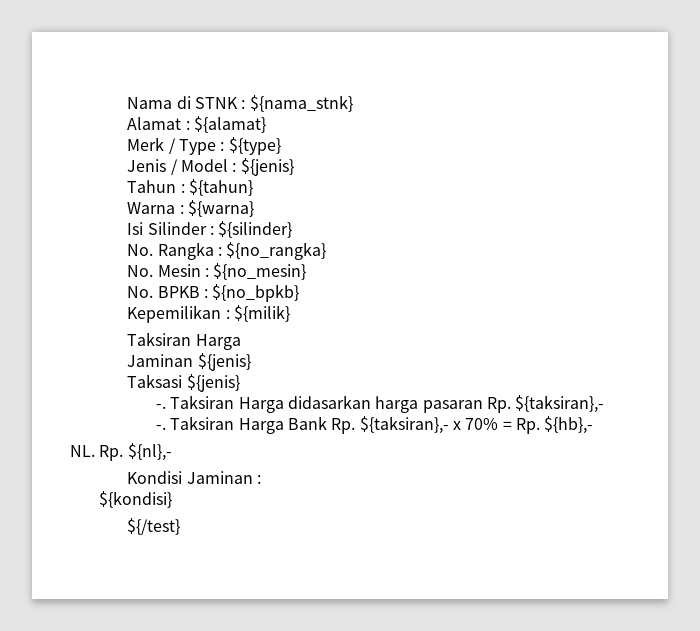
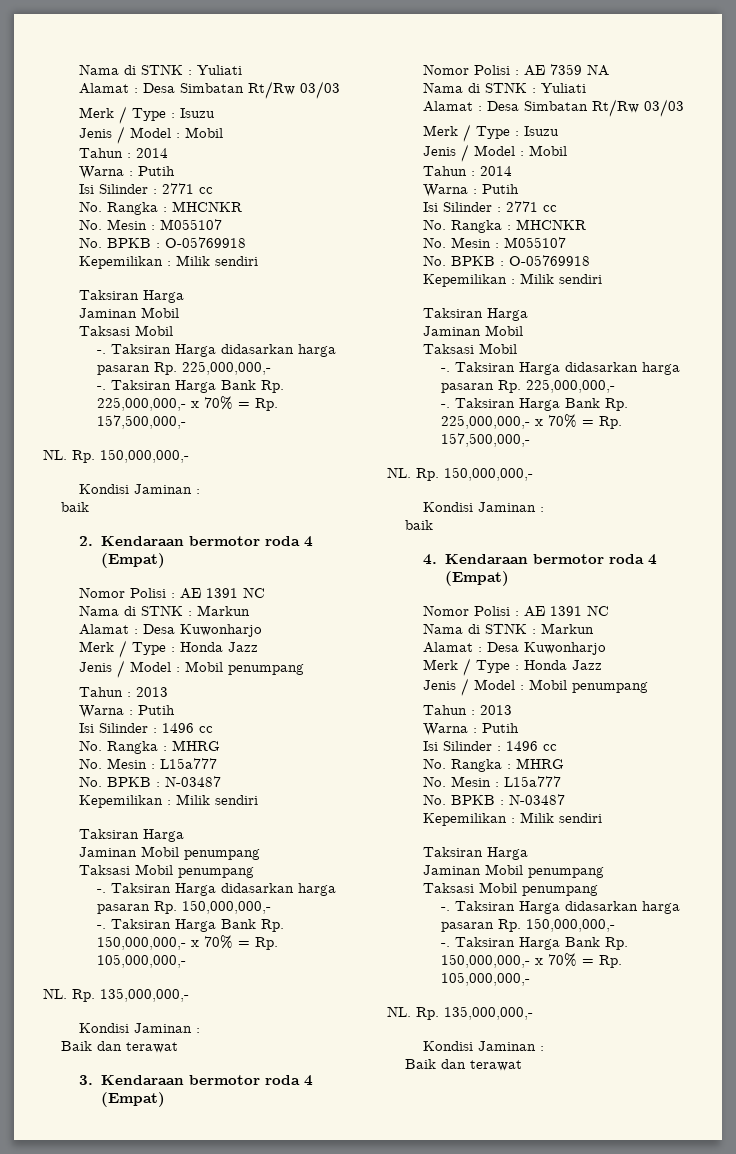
[127,95,353,112] [127,116,267,133] [127,137,281,155] [127,158,294,176] [127,179,254,196] [127,200,255,217] [127,221,293,238] [127,242,327,260] [127,263,307,280] [127,284,300,302] [127,305,291,323] [127,332,241,350] [127,353,251,371] [127,374,240,392] [156,395,605,413] [156,416,594,434] [70,443,172,461] [127,471,262,484] [98,491,172,508] [127,518,181,535] Nama di STNK : ${nama_stnk} // Alamat : ${alamat} // Merk / Type : ${type} // Jenis / Model : ${jenis} // Tahun : ${tahun} // Warna : ${warna} // Isi Silinder : ${silinder} // No. Rangka : ${no_rangka} // No. Mesin : ${no_mesin} // No. BPKB : ${no_bpkb} // Kepemilikan : ${milik} // Taksiran Harga // Jaminan ${jenis} // Taksasi ${jenis} // -. Taksiran Harga didasarkan harga pasaran Rp. ${taksiran},- // -. Taksiran Harga Bank Rp. ${taksiran},- x 70% = Rp. ${hb},- // NL. Rp. ${nl},- // Kondisi Jaminan : // ${kondisi} // ${/test} -> [79,64,243,75] [79,81,341,99] [79,106,216,124] [79,126,224,144] [79,148,169,158] [79,166,176,179] [79,183,214,194] [79,201,243,215] [79,219,223,230] [79,237,247,248] [79,255,259,269] [79,290,185,303] [79,307,180,318] [79,325,174,336] [97,344,337,357] [97,361,272,375] [97,380,285,393] [97,396,279,411] [97,415,187,429] [43,449,189,463] [79,484,201,494] [61,502,90,512] [79,536,313,547] [100,553,165,568] [79,587,266,599] [79,605,251,616] [79,624,263,637] [79,640,259,658] [79,660,305,678] [79,687,169,697] [79,705,176,718] [79,723,214,733] [79,740,221,754] [79,758,218,769] [79,776,222,787] [79,794,259,808] [79,829,185,842] [79,846,261,860] [79,864,255,878] [97,883,337,896] [97,900,272,914] [97,919,285,932] [97,935,279,950] [97,954,187,968] [43,988,189,1002] [79,1023,201,1033] [61,1041,179,1053] [79,1075,313,1086] [100,1092,165,1107] [423,64,610,76] [423,82,587,93] [423,99,685,117] [423,124,560,142] [423,144,568,162] [423,166,513,176] [423,184,520,197] [423,201,558,212] [423,219,587,233] [423,237,567,248] [423,255,591,266] [423,273,603,287] [423,308,529,321] [423,325,524,336] [423,343,518,354] [441,362,681,375] [441,379,616,393] [441,398,629,411] [441,414,623,429] [441,433,531,447] [387,467,533,481] [423,502,545,512] [405,520,434,530] [423,554,657,565] [444,571,509,586] [423,605,610,617] [423,623,595,634] [423,642,607,655] [423,658,603,676] [423,678,649,696] [423,705,513,715] [423,723,520,736] [423,741,558,751] [423,758,565,772] [423,776,562,787] [423,794,566,805] [423,812,603,826] [423,847,529,860] [423,864,605,878] [423,882,599,896] [441,901,681,914] [441,918,616,932] [441,937,629,950] [441,953,623,968] [441,972,531,986] [387,1006,533,1020] [423,1041,545,1051] [405,1059,523,1071] Nama di STNK : Yuliati // Alamat : Desa Simbatan Rt/Rw 03/03 // Merk / Type : Isuzu // Jenis / Model : Mobil // Tahun : 2014 // Warna : Putih // Isi Silinder : 2771 cc // No. Rangka : MHCNKR // No. Mesin : M055107 // No. BPKB : O-05769918 // Kepemilikan : Milik sendiri // Taksiran Harga // Jaminan Mobil // Taksasi Mobil // -. Taksiran Harga didasarkan harga pasaran Rp. 225,000,000,- // -. Taksiran Harga Bank Rp. 225,000,000,- x 70% = Rp. 157,500,000,- // NL. Rp. 150,000,000,- // Kondisi Jaminan : // baik // 2. Kendaraan bermotor roda 4 (Empat) // Nomor Polisi : AE 1391 NC // Nama di STNK : Markun // Alamat : Desa Kuwonharjo // Merk / Type : Honda Jazz // Jenis / Model : Mobil penumpang // Tahun : 2013 // Warna : Putih // Isi Silinder : 1496 cc // No. Rangka : MHRG // No. Mesin : L15a777 // No. BPKB : N-03487 // Kepemilikan : Milik sendiri // Taksiran Harga // Jaminan Mobil penumpang // Taksasi Mobil penumpang // -. Taksiran Harga didasarkan harga pasaran Rp. 150,000,000,- // -. Taksiran Harga Bank Rp. 150,000,000,- x 70% = Rp. 105,000,000,- // NL. Rp. 135,000,000,- // Kondisi Jaminan : // Baik dan terawat // 3. Kendaraan bermotor roda 4 (Empat) // Nomor Polisi : AE 7359 NA // Nama di STNK : Yuliati // Alamat : Desa Simbatan Rt/Rw 03/03 // Merk / Type : Isuzu // Jenis / Model : Mobil // Tahun : 2014 // Warna : Putih // Isi Silinder : 2771 cc // No. Rangka : MHCNKR // No. Mesin : M055107 // No. BPKB : O-05769918 // Kepemilikan : Milik sendiri // Taksiran Harga // Jaminan Mobil // Taksasi Mobil // -. Taksiran Harga didasarkan harga pasaran Rp. 225,000,000,- // -. Taksiran Harga Bank Rp. 225,000,000,- x 70% = Rp. 157,500,000,- // NL. Rp. 150,000,000,- // Kondisi Jaminan : // baik // 4. Kendaraan bermotor roda 4 (Empat) // Nomor Polisi : AE 1391 NC // Nama di STNK : Markun // Alamat : Desa Kuwonharjo // Merk / Type : Honda Jazz // Jenis / Model : Mobil penumpang // Tahun : 2013 // Warna : Putih // Isi Silinder : 1496 cc // No. Rangka : MHRG // No. Mesin : L15a777 // No. BPKB : N-03487 // Kepemilikan : Milik sendiri // Taksiran Harga // Jaminan Mobil penumpang // Taksasi Mobil penumpang // -. Taksiran Harga didasarkan harga pasaran Rp. 150,000,000,- // -. Taksiran Harga Bank Rp. 150,000,000,- x 70% = Rp. 105,000,000,- // NL. Rp. 135,000,000,- // Kondisi Jaminan : // Baik dan terawat

